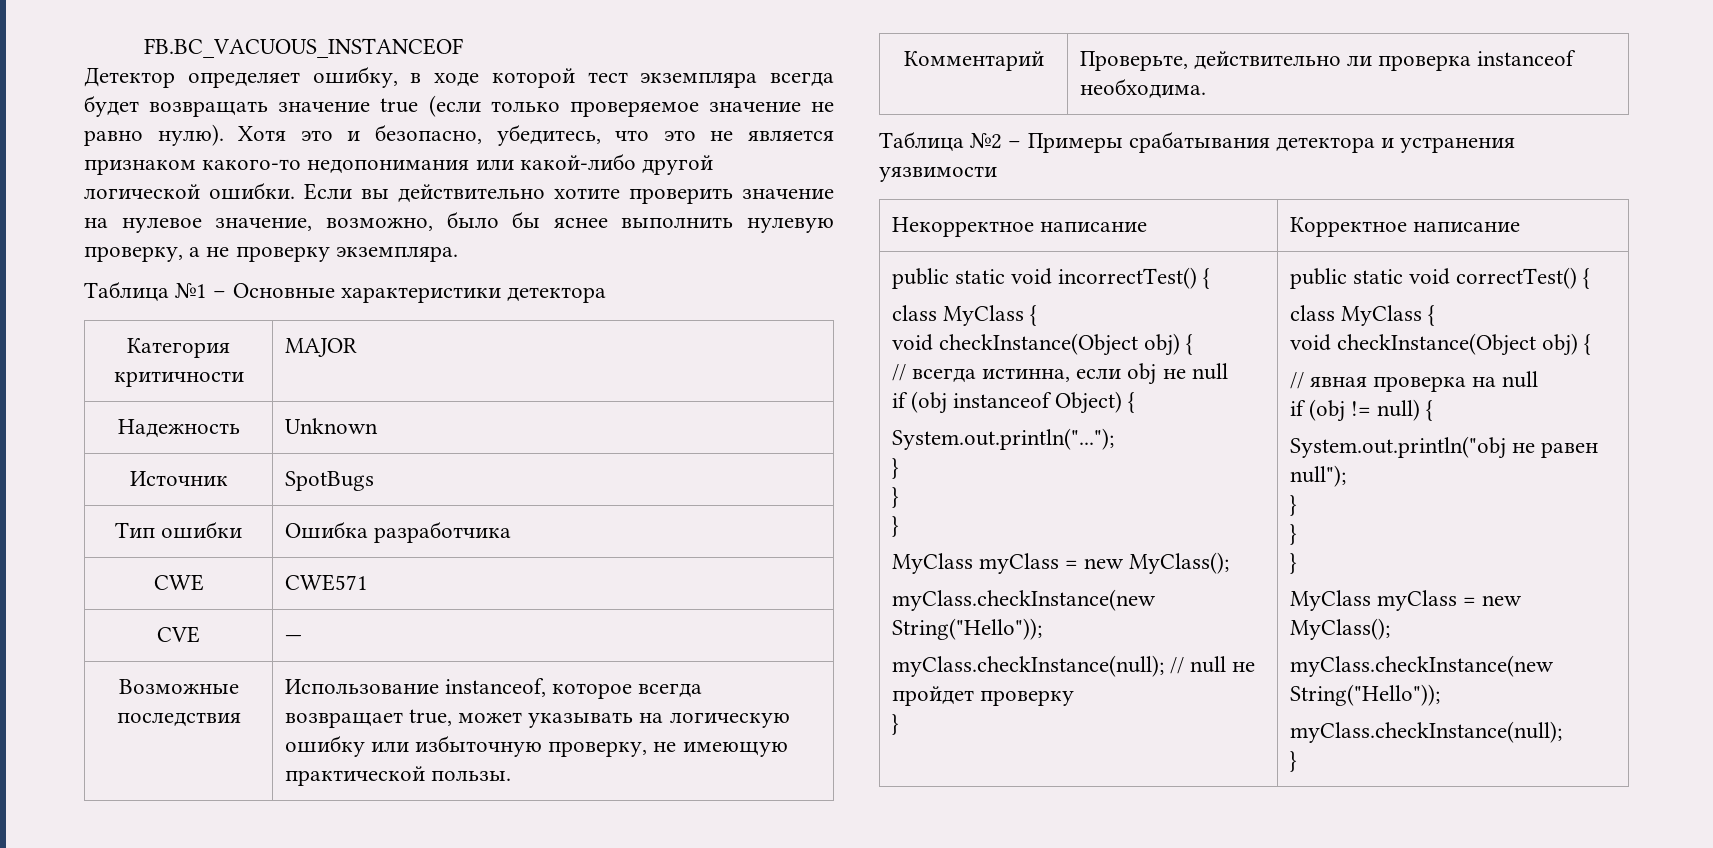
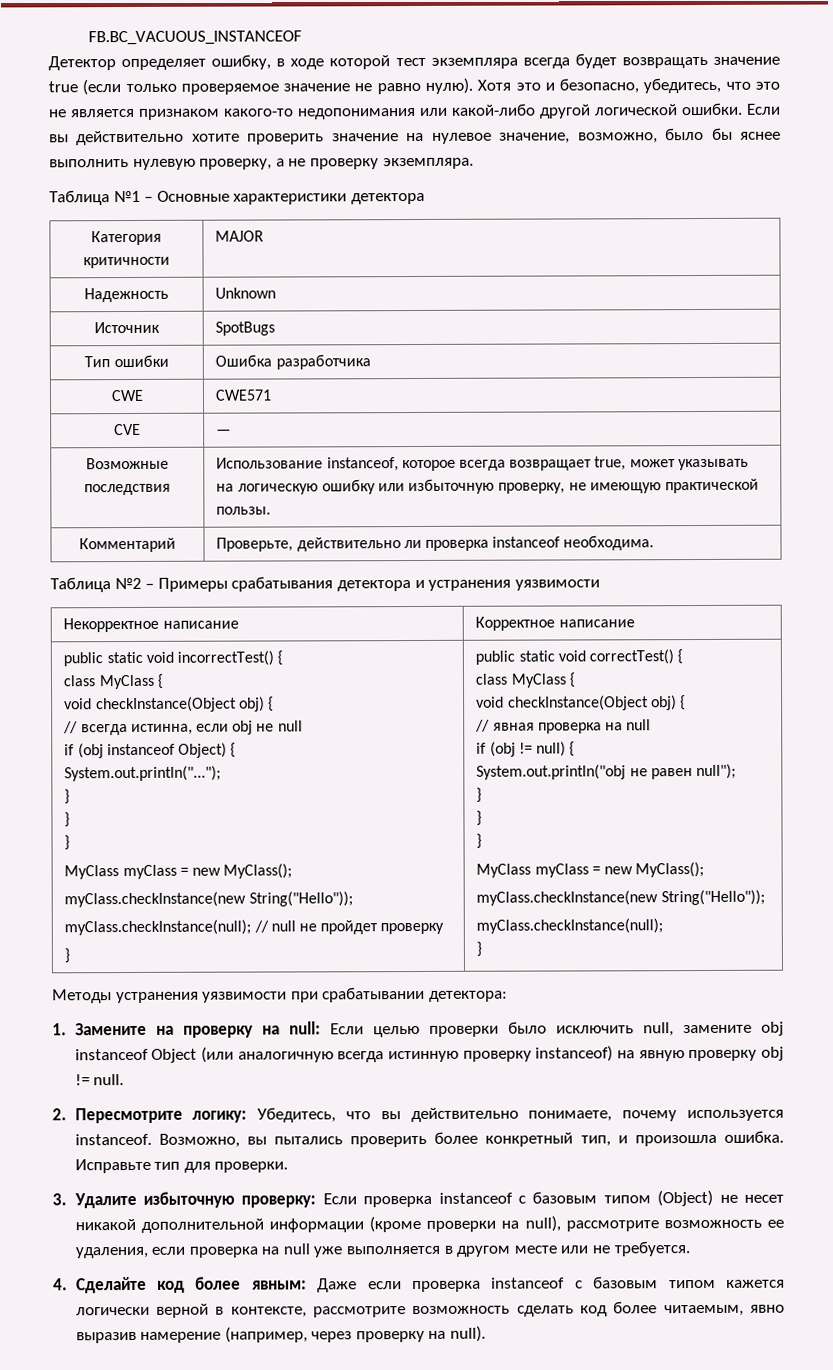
(1297, 761) none -> [52,986,508,1004] [52,1021,784,1038] [74,1045,784,1063] [74,1074,125,1086] [52,1107,784,1124] [74,1130,784,1148] [74,1158,289,1174] [52,1189,784,1209] [74,1215,784,1233] [74,1241,690,1259] [53,1276,785,1294] [75,1301,786,1318] [75,1325,487,1344] // Методы устранения уязвимости при срабатывании детектора: // 1. Замените на проверку на null: Если целью проверки было исключить null, замените obj instanceof Object (или аналогичную всегда истинную проверку instanceof) на явную проверку obj != null. // 2. Пересмотрите логику: Убедитесь, что вы действительно понимаете, почему используется instanceof. Возможно, вы пытались проверить более конкретный тип, и произошла ошибка. Исправьте тип для проверки. // 3. Удалите избыточную проверку: Если проверка instanceof с базовым типом (Object) не несет никакой дополнительной информации (кроме проверки на null), рассмотрите возможность ее удаления, если проверка на null уже выполняется в другом месте или не требуется. // 4. Сделайте код более явным: Даже если проверка instanceof с базовым типом кажется логически верной в контексте, рассмотрите возможность сделать код более читаемым, явно выразив намерение (например, через проверку на null).

